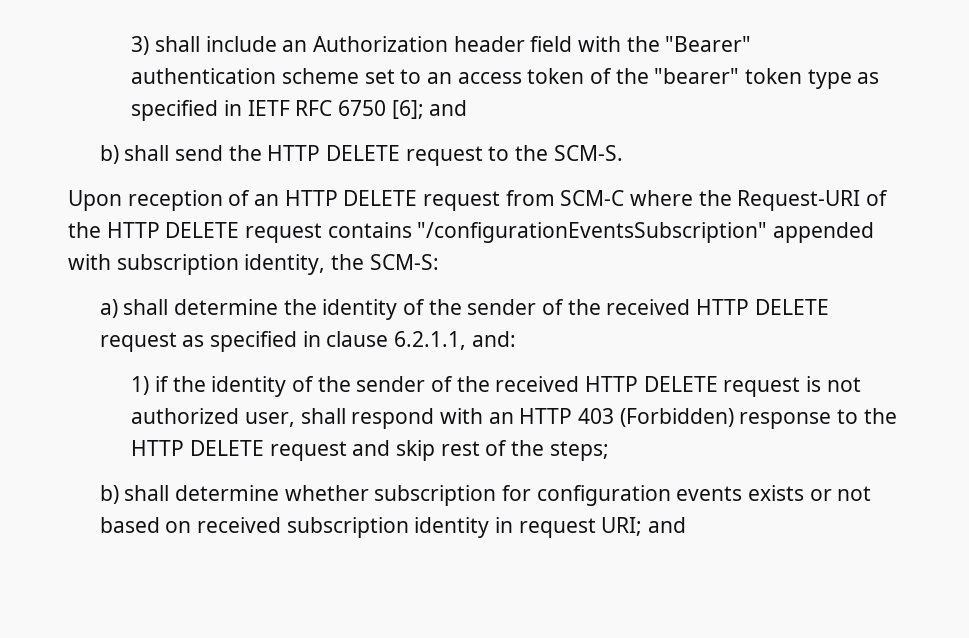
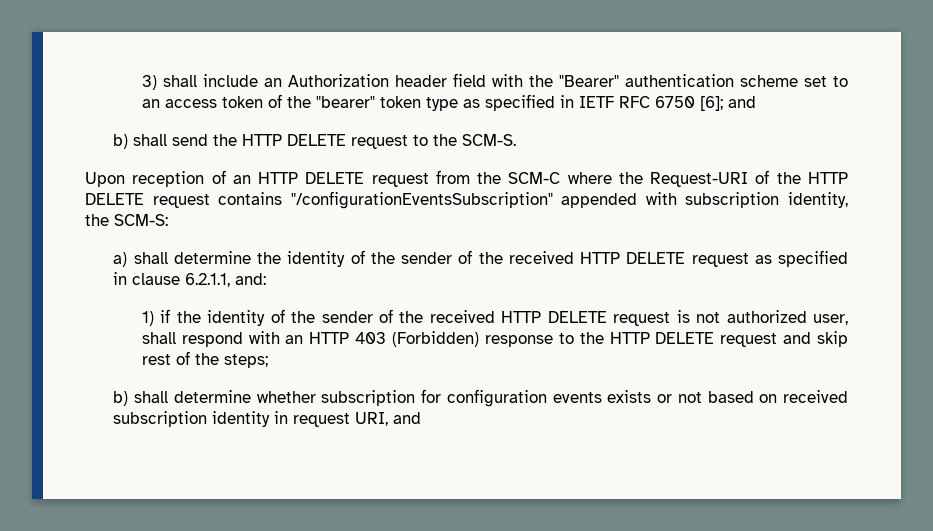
(555, 198) none -> [477,172,502,184] the
[601,517,643,536] URI; -> [355,412,389,426] URI,

